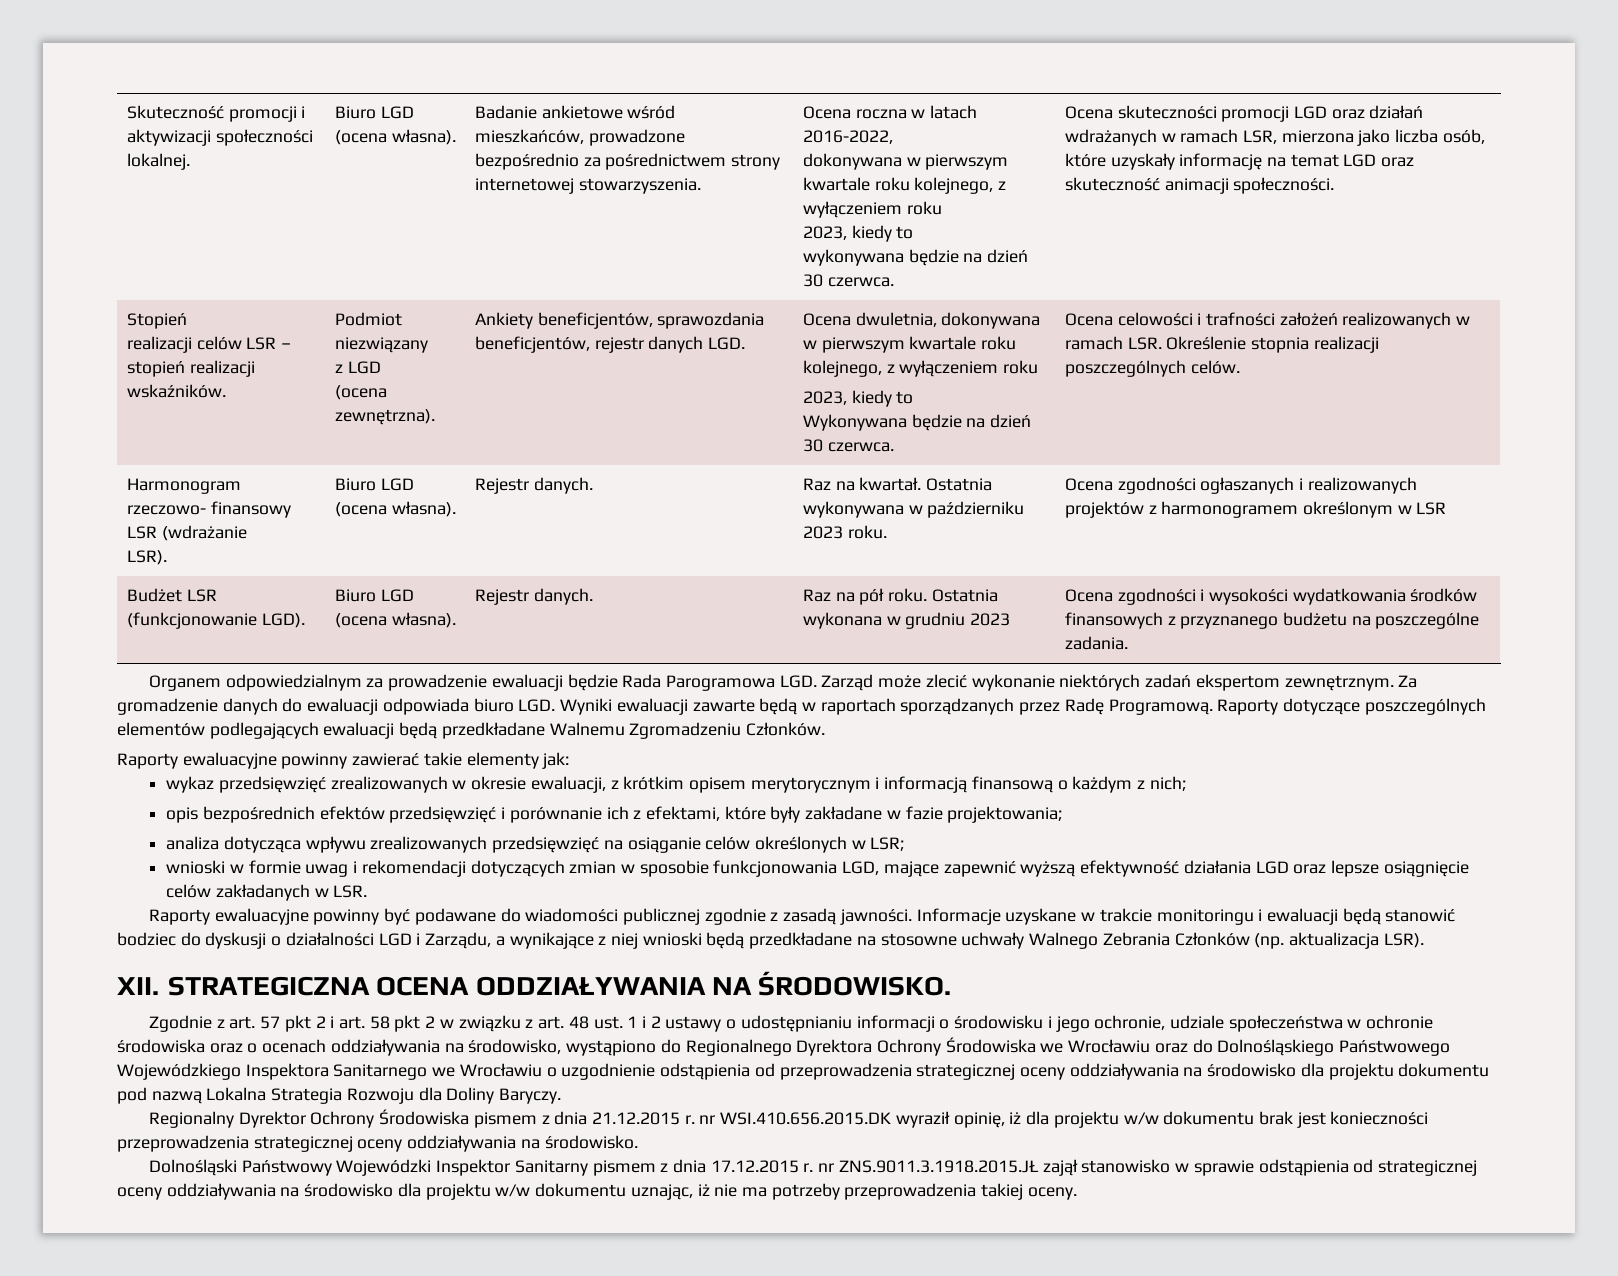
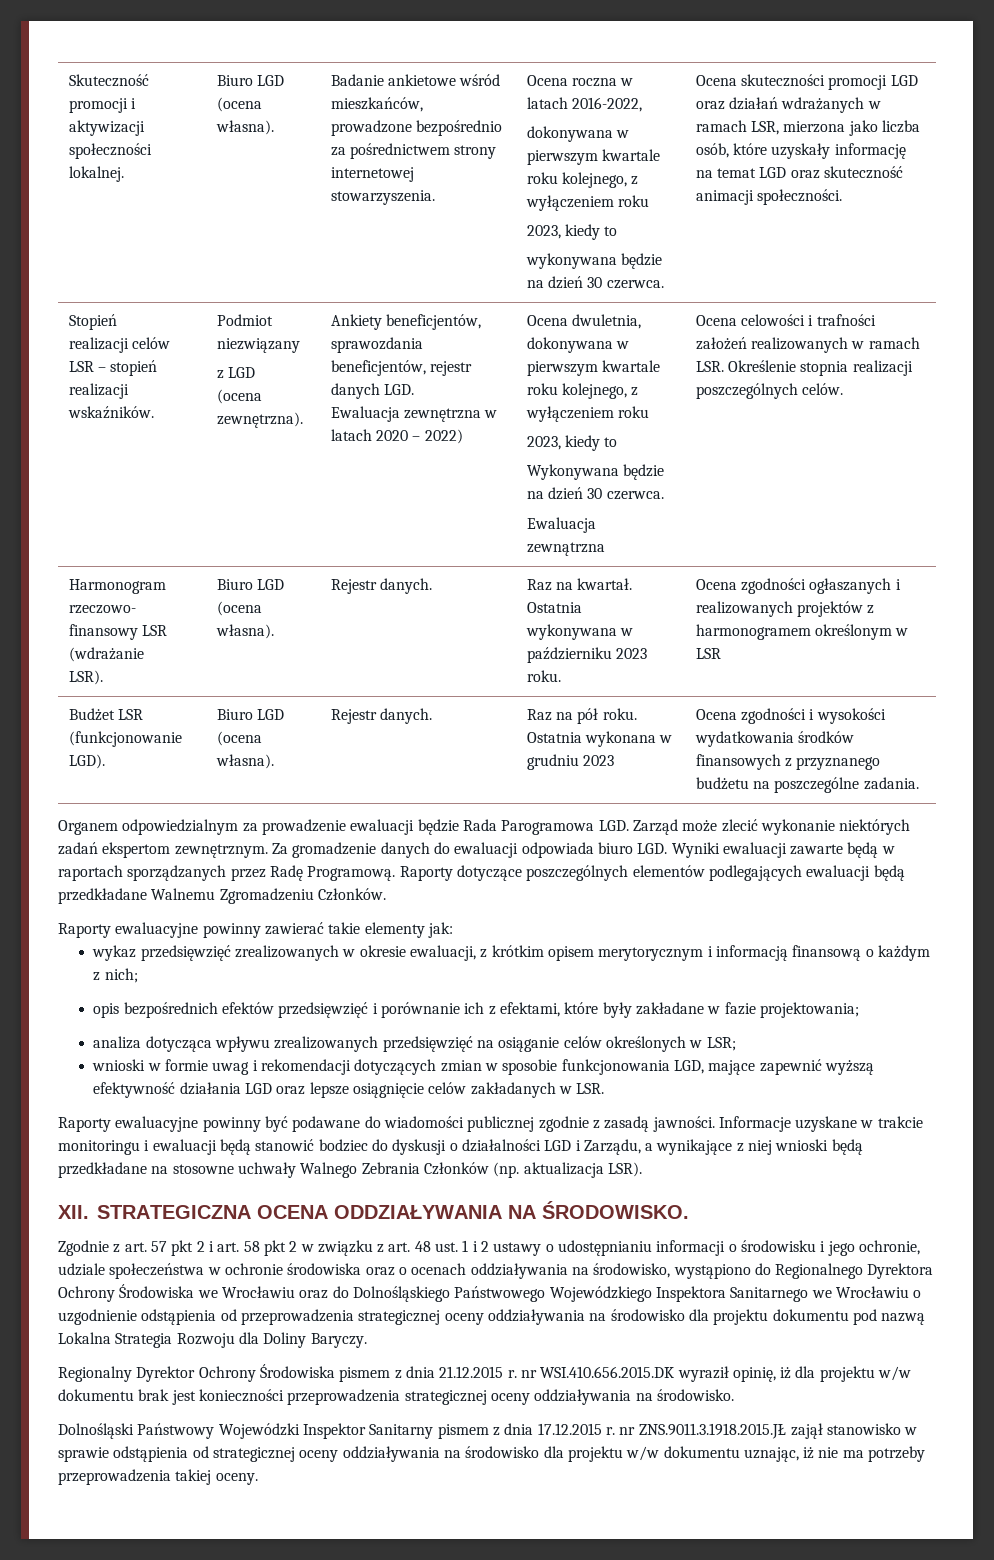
(745, 343) none -> [330,406,498,422] [330,429,463,444] // Ewaluacja zewnętrzna w latach 2020 – 2022)
(894, 447) none -> [526,517,596,533] [526,542,605,556] // Ewaluacja zewnątrzna

